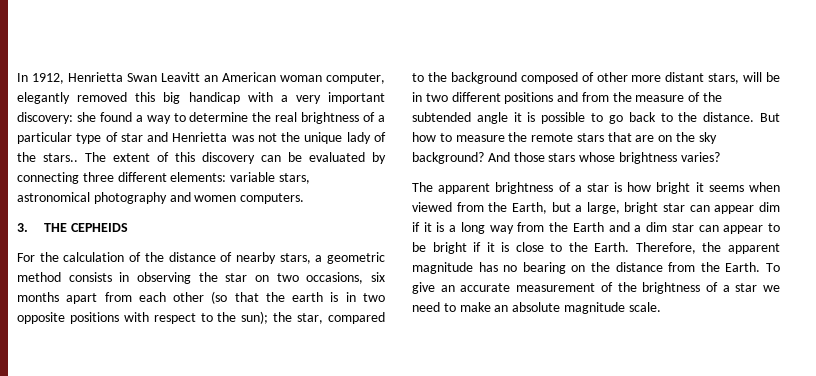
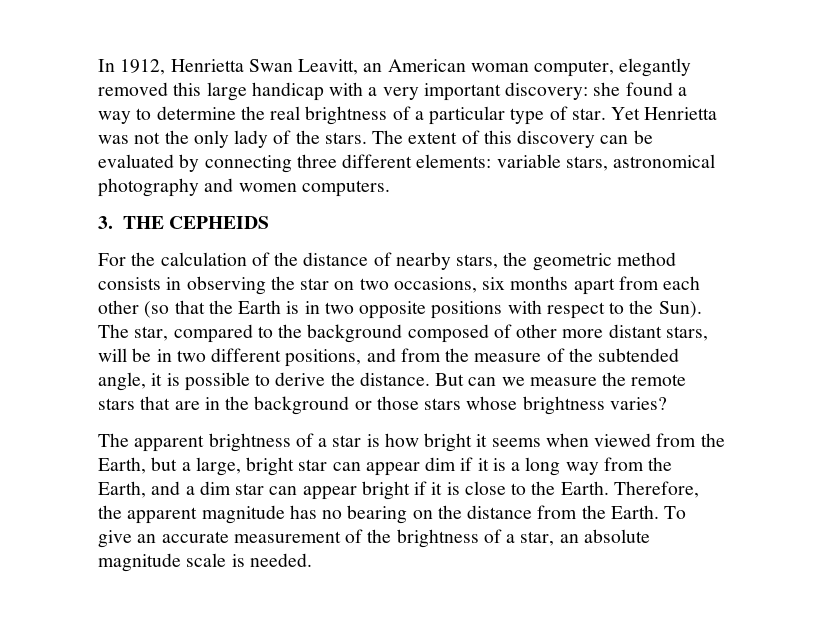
[161,72,200,82] Leavitt -> [298,59,359,75] Leavitt,
[163,92,181,104] big -> [206,82,247,101] large
[120,132,169,142] star and -> [571,107,641,120] star. Yet
[304,132,343,144] unique -> [193,130,229,148] only
[43,153,78,162] stars.. -> [324,132,367,144] stars.
[315,255,323,262] a -> [503,252,528,266] the
[292,292,324,302] earth -> [238,300,282,314] Earth
[241,311,293,324] sun); the -> [658,301,702,318] [98,324,129,338] Sun). The
[504,92,554,104] positions -> [285,349,362,367] positions,
[476,112,508,124] angle -> [98,372,146,391] angle,
[608,112,673,124] go back to -> [275,372,326,386] derive
[412,132,452,142] how to -> [468,377,525,386] can we
[658,132,717,144] [412,152,510,164] on the sky background? And -> [204,396,372,415] in the background or
[572,222,604,232] Earth -> [98,481,146,498] Earth,
[768,223,780,232] [412,242,426,252] to be -> (357, 493) none
[735,283,780,292] [412,302,661,314] star we need to make an absolute magnitude scale. -> [520,529,650,546] [98,553,312,572] star, an absolute magnitude scale is needed.

